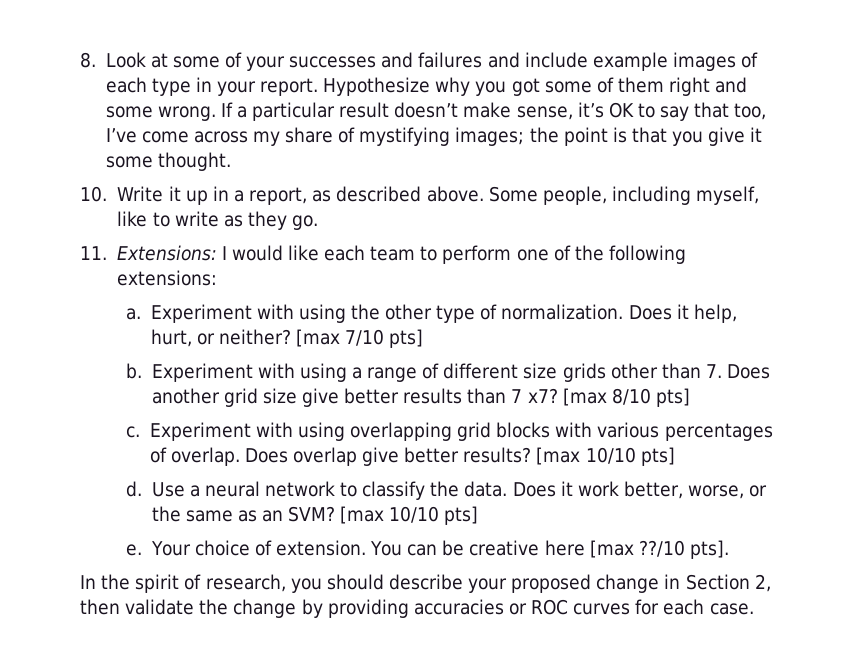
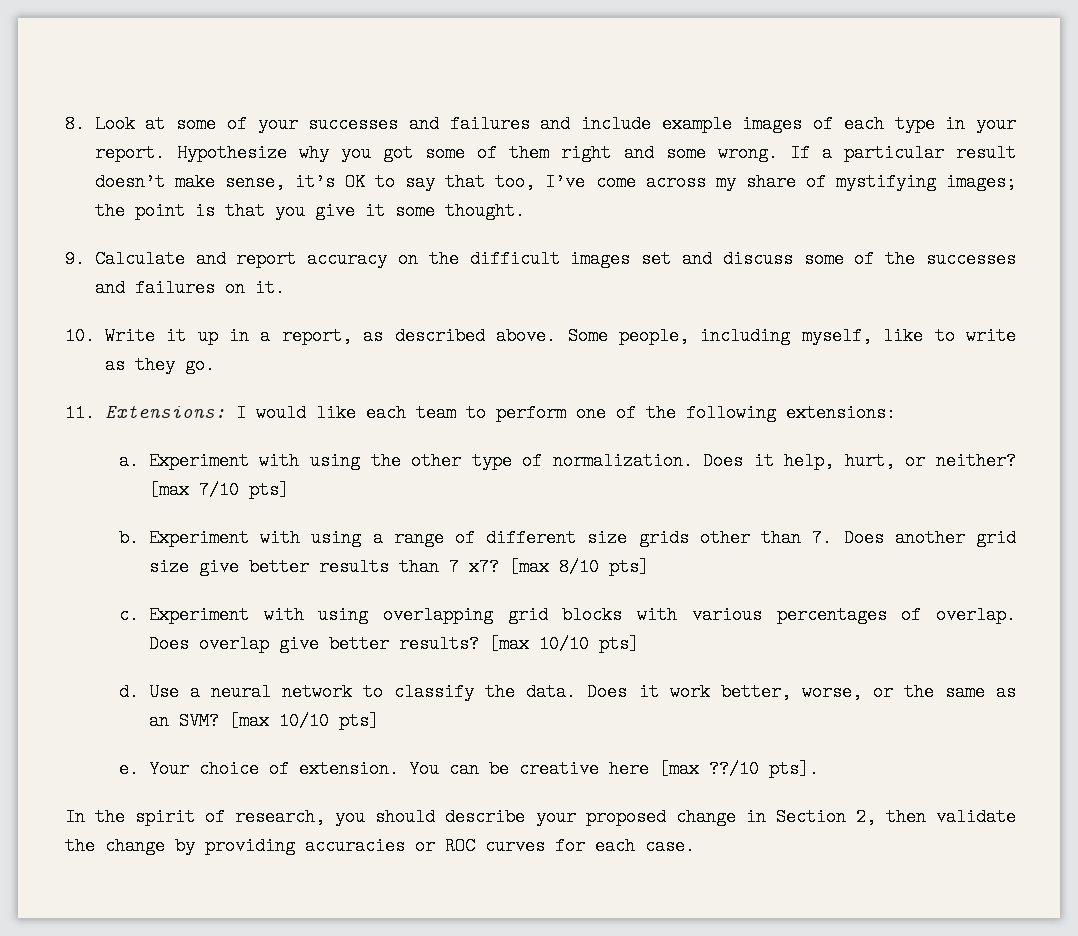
(231, 161) none -> [65,250,1017,268] [94,279,285,297] // 9. Calculate and report accuracy on the difficult images set and discuss some of the successes and failures on it.

